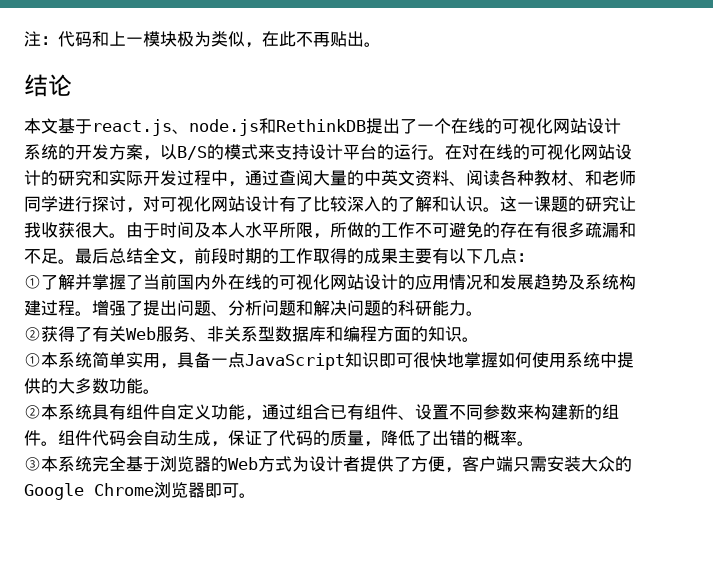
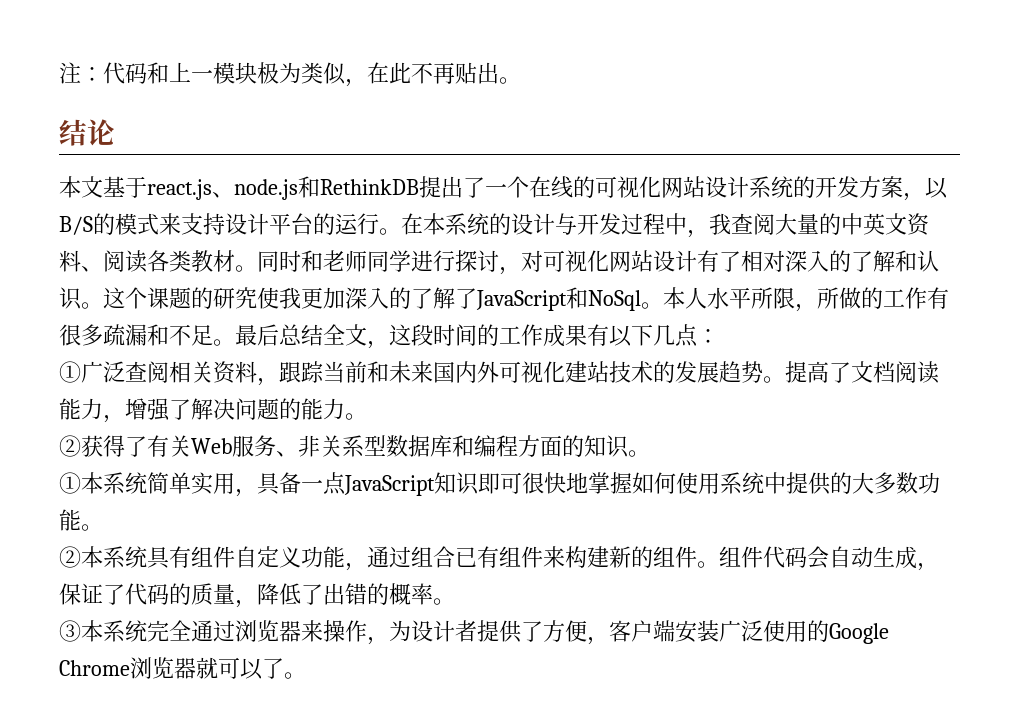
[462,144,632,160] [24,170,143,186] 对在线的可视化网站设计的研究和实际 -> [423,213,577,235] 本系统的设计与
[245,170,279,186] 通过 -> [709,213,731,235] 我
[517,170,585,186] 种教材、 -> [169,250,301,272] 类教材。同时
[313,196,347,212] 比较 -> [741,250,785,272] 相对
[517,202,534,210] 一 -> [125,287,147,309] 个
[619,196,636,211] [24,222,211,238] 让我收获很大。由于时间及 -> [257,287,663,311] 使我更加深入的了解了JavaScript和NoSql。
[415,222,534,238] 不可避免的存在 -> (927, 298) none
[194,248,534,264] [24,274,636,290] [24,300,313,316] 前段时期的工作取得的成果主要有以下几点： // ①了解并掌握了当前国内外在线的可视化网站设计的应用情况和发展趋势及系统构建过程。增强了提出问题、分析问题和 -> [389,324,719,347] [59,361,939,386] [59,398,191,423] 这段时间的工作成果有以下几点： // ①广泛查阅相关资料，跟踪当前和未来国内外可视化建站技术的发展趋势。提高了文档阅读能力，增强了
[398,300,432,316] 科研 -> (301, 409) none
[398,404,517,420] 、设置不同参数 -> (543, 557) none
[126,456,292,472] 基于浏览器的Web方式 -> [191,620,389,645] 通过浏览器来操作，
[513,456,615,472] 只需安装大众 -> [675,620,807,643] 安装广泛使用
[205,483,239,498] 即可 -> [196,657,284,680] 就可以了

